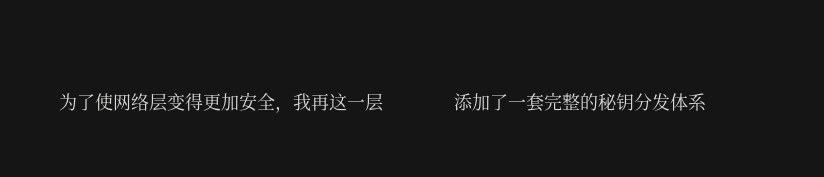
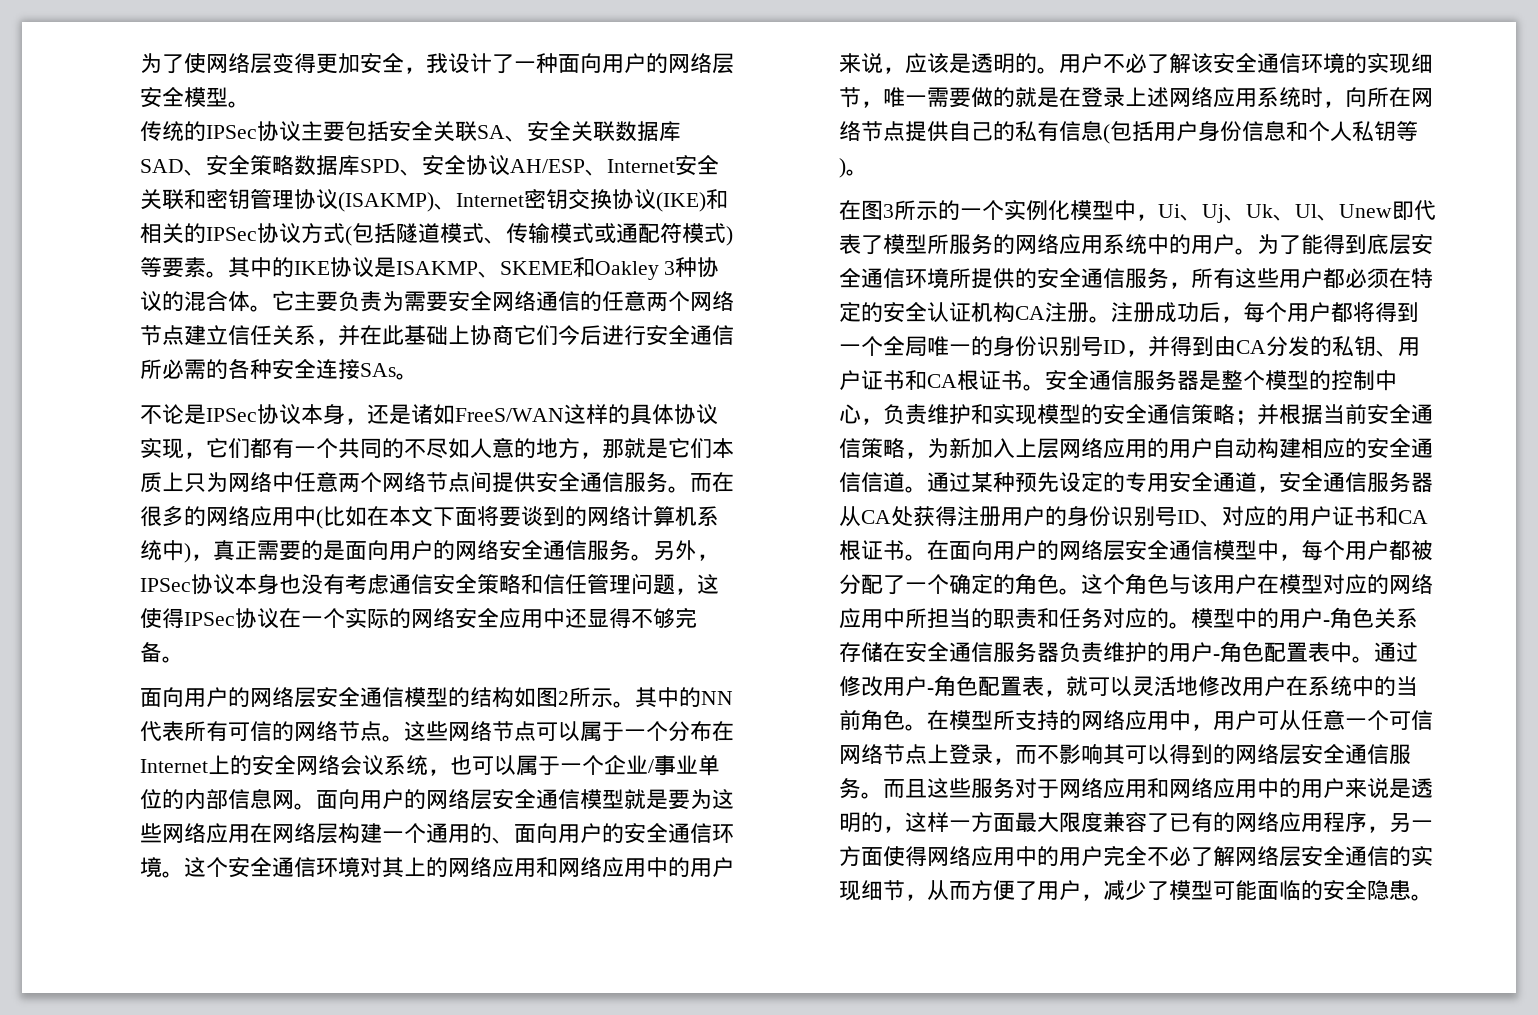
[311,92,707,112] 再这一层添加了一套完整的秘钥分发体系 -> [447,53,734,74] [139,87,250,108] [139,121,681,142] [139,155,719,176] [139,189,728,212] [139,223,733,246] [139,257,720,280] [139,290,734,312] [139,325,734,346] [139,359,418,380] [139,404,718,425] [139,437,734,459] [139,471,734,493] [139,505,719,529] [139,540,719,563] [139,573,719,595] [139,607,697,629] [139,642,184,663] [139,687,733,708] [139,721,734,742] [139,755,720,776] [139,788,734,810] [139,823,734,844] [139,857,734,878] [838,53,1433,74] [838,87,1433,108] [838,120,1418,144] [838,158,868,178] [838,200,1436,223] [838,234,1433,255] [838,268,1433,289] [838,301,1419,323] [838,336,1420,357] [838,370,1397,391] [838,403,1433,425] [838,438,1433,459] [838,472,1433,493] [838,506,1428,527] [838,540,1433,561] [838,573,1433,595] [838,607,1418,629] [838,641,1418,663] [838,675,1418,697] [838,709,1433,731] [838,743,1411,765] [838,778,1433,799] [838,812,1433,833] [838,845,1433,867] [838,880,1433,901] 设计了一种面向用户的网络层安全模型。 // 传统的IPSec协议主要包括安全关联SA、安全关联数据库SAD、安全策略数据库SPD、安全协议AH/ESP、Internet安全关联和密钥管理协议(ISAKMP)、Internet密钥交换协议(IKE)和相关的IPSec协议方式(包括隧道模式、传输模式或通配符模式)等要素。其中的IKE协议是ISAKMP、SKEME和Oakley 3种协议的混合体。它主要负责为需要安全网络通信的任意两个网络节点建立信任关系，并在此基础上协商它们今后进行安全通信所必需的各种安全连接SAs。 // 不论是IPSec协议本身，还是诸如FreeS/WAN这样的具体协议实现，它们都有一个共同的不尽如人意的地方，那就是它们本质上只为网络中任意两个网络节点间提供安全通信服务。而在很多的网络应用中(比如在本文下面将要谈到的网络计算机系统中)，真正需要的是面向用户的网络安全通信服务。另外，IPSec协议本身也没有考虑通信安全策略和信任管理问题，这使得IPSec协议在一个实际的网络安全应用中还显得不够完备。 // 面向用户的网络层安全通信模型的结构如图2所示。其中的NN代表所有可信的网络节点。这些网络节点可以属于一个分布在Internet上的安全网络会议系统，也可以属于一个企业/事业单位的内部信息网。面向用户的网络层安全通信模型就是要为这些网络应用在网络层构建一个通用的、面向用户的安全通信环境。这个安全通信环境对其上的网络应用和网络应用中的用户来说，应该是透明的。用户不必了解该安全通信环境的实现细节，唯一需要做的就是在登录上述网络应用系统时，向所在网络节点提供自己的私有信息(包括用户身份信息和个人私钥等)。 // 在图3所示的一个实例化模型中，Ui、Uj、Uk、Ul、Unew即代表了模型所服务的网络应用系统中的用户。为了能得到底层安全通信环境所提供的安全通信服务，所有这些用户都必须在特定的安全认证机构CA注册。注册成功后，每个用户都将得到一个全局唯一的身份识别号ID，并得到由CA分发的私钥、用户证书和CA根证书。安全通信服务器是整个模型的控制中心，负责维护和实现模型的安全通信策略；并根据当前安全通信策略，为新加入上层网络应用的用户自动构建相应的安全通信信道。通过某种预先设定的专用安全通道，安全通信服务器从CA处获得注册用户的身份识别号ID、对应的用户证书和CA根证书。在面向用户的网络层安全通信模型中，每个用户都被分配了一个确定的角色。这个角色与该用户在模型对应的网络应用中所担当的职责和任务对应的。模型中的用户-角色关系存储在安全通信服务器负责维护的用户-角色配置表中。通过修改用户-角色配置表，就可以灵活地修改用户在系统中的当前角色。在模型所支持的网络应用中，用户可从任意一个可信网络节点上登录，而不影响其可以得到的网络层安全通信服务。而且这些服务对于网络应用和网络应用中的用户来说是透明的，这样一方面最大限度兼容了已有的网络应用程序，另一方面使得网络应用中的用户完全不必了解网络层安全通信的实现细节，从而方便了用户，减少了模型可能面临的安全隐患。

